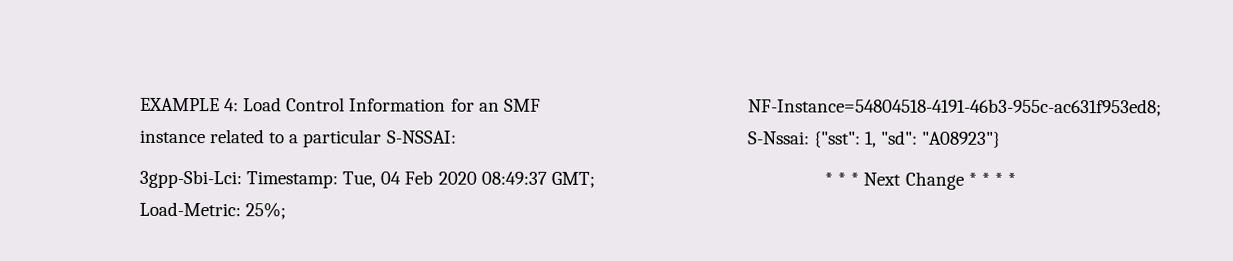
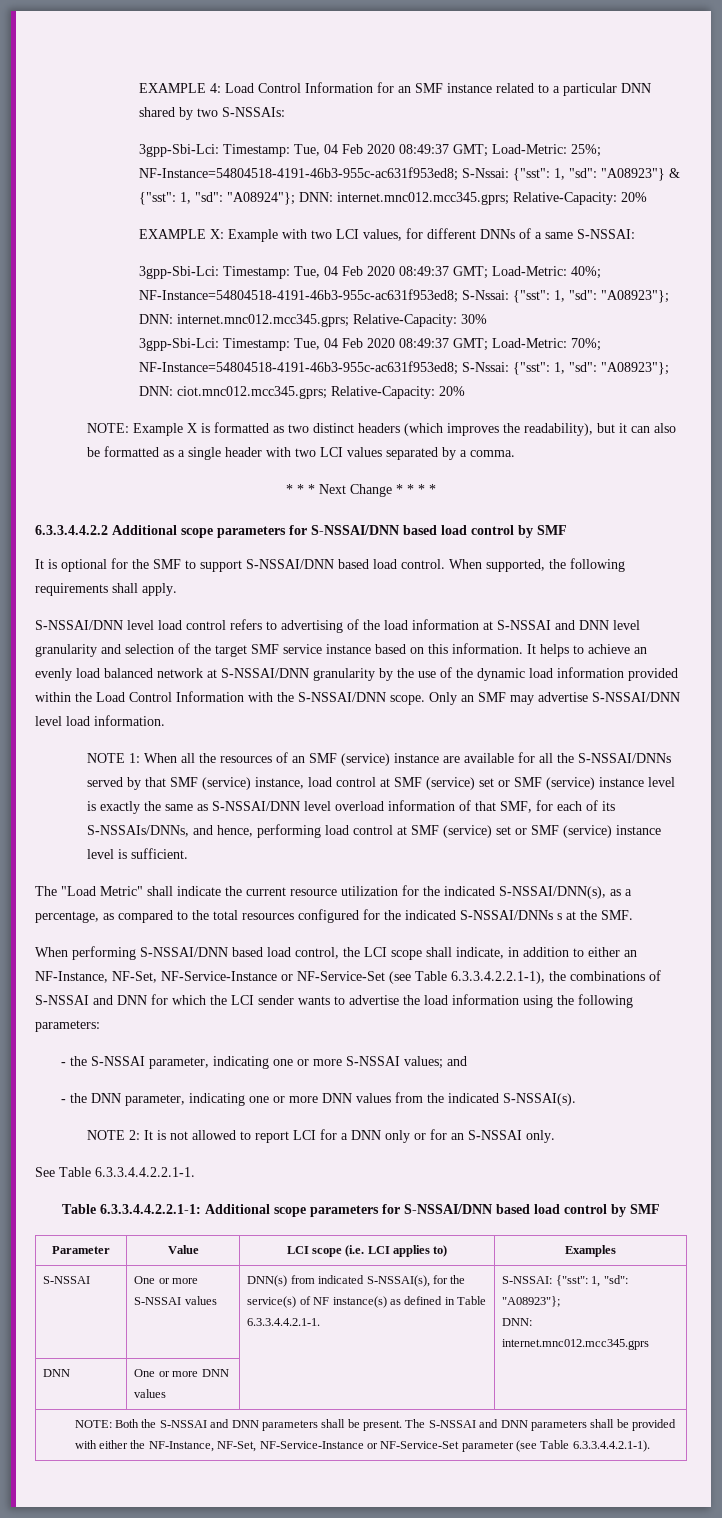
[385,130,456,144] S-NSSAI: -> [621,83,652,93] [139,107,286,120] DNN shared by two S-NSSAIs:
(1001, 139) none -> [669,168,681,178] [139,192,648,205] [139,228,636,242] [139,266,602,279] [139,289,670,303] [139,314,488,327] [139,338,602,351] [139,361,670,375] [139,386,466,399] [87,422,677,436] [87,446,516,460] & {"sst": 1, "sd": "A08924"}; DNN: internet.mnc012.mcc345.gprs; Relative-Capacity: 20% // EXAMPLE X: Example with two LCI values, for different DNNs of a same S-NSSAI: // 3gpp-Sbi-Lci: Timestamp: Tue, 04 Feb 2020 08:49:37 GMT; Load-Metric: 40%; NF-Instance=54804518-4191-46b3-955c-ac631f953ed8; S-Nssai: {"sst": 1, "sd": "A08923"}; DNN: internet.mnc012.mcc345.gprs; Relative-Capacity: 30% // 3gpp-Sbi-Lci: Timestamp: Tue, 04 Feb 2020 08:49:37 GMT; Load-Metric: 70%; NF-Instance=54804518-4191-46b3-955c-ac631f953ed8; S-Nssai: {"sst": 1, "sd": "A08923"}; DNN: ciot.mnc012.mcc345.gprs; Relative-Capacity: 20% // NOTE: Example X is formatted as two distinct headers (which improves the readability), but it can also be formatted as a single header with two LCI values separated by a comma.
(1017, 179) none -> [35,525,567,538] [35,558,625,572] [35,583,177,596] [35,619,640,633] [35,643,647,657] [35,667,678,681] [35,691,680,705] [35,715,165,726] [87,752,672,766] [87,777,676,790] [87,800,616,814] [87,824,662,838] [87,848,189,859] [35,885,632,899] [35,909,633,923] [35,946,637,960] [35,970,661,984] [35,994,633,1008] [35,1020,100,1032] [61,1056,468,1069] [61,1092,577,1106] [87,1129,556,1143] [35,1167,195,1177] [62,1204,660,1217] [52,1246,110,1254] [167,1245,199,1254] [286,1245,448,1257] [565,1245,616,1257] [43,1276,91,1284] [134,1276,199,1284] [134,1296,217,1305] [247,1275,466,1287] [247,1296,487,1308] [247,1318,321,1326] [502,1275,628,1287] [502,1296,561,1307] [502,1318,533,1326] [502,1339,650,1350] [43,1369,71,1377] [134,1369,229,1377] [134,1389,167,1398] [74,1419,677,1431] [74,1440,650,1452] // 6.3.3.4.4.2.2 Additional scope parameters for S-NSSAI/DNN based load control by SMF // It is optional for the SMF to support S-NSSAI/DNN based load control. When supported, the following requirements shall apply. // S-NSSAI/DNN level load control refers to advertising of the load information at S-NSSAI and DNN level granularity and selection of the target SMF service instance based on this information. It helps to achieve an evenly load balanced network at S-NSSAI/DNN granularity by the use of the dynamic load information provided within the Load Control Information with the S-NSSAI/DNN scope. Only an SMF may advertise S-NSSAI/DNN level load information. // NOTE 1: When all the resources of an SMF (service) instance are available for all the S-NSSAI/DNNs served by that SMF (service) instance, load control at SMF (service) set or SMF (service) instance level is exactly the same as S-NSSAI/DNN level overload information of that SMF, for each of its S-NSSAIs/DNNs, and hence, performing load control at SMF (service) set or SMF (service) instance level is sufficient. // The "Load Metric" shall indicate the current resource utilization for the indicated S-NSSAI/DNN(s), as a percentage, as compared to the total resources configured for the indicated S-NSSAI/DNNs s at the SMF. // When performing S-NSSAI/DNN based load control, the LCI scope shall indicate, in addition to either an NF-Instance, NF-Set, NF-Service-Instance or NF-Service-Set (see Table 6.3.3.4.2.2.1-1), the combinations of S-NSSAI and DNN for which the LCI sender wants to advertise the load information using the following parameters: // - the S-NSSAI parameter, indicating one or more S-NSSAI values; and // - the DNN parameter, indicating one or more DNN values from the indicated S-NSSAI(s). // NOTE 2: It is not allowed to report LCI for a DNN only or for an S-NSSAI only. // See Table 6.3.3.4.4.2.2.1-1. // Table 6.3.3.4.4.2.2.1-1: Additional scope parameters for S-NSSAI/DNN based load control by SMF // Parameter | Value | LCI scope (i.e. LCI applies to) | Examples // S-NSSAI | One or more S-NSSAI values | DNN(s) from indicated S-NSSAI(s), for the service(s) of NF instance(s) as defined in Table 6.3.3.4.4.2.1-1. | S-NSSAI: {"sst": 1, "sd": "A08923"}; // DNN: internet.mnc012.mcc345.gprs // DNN | One or more DNN values | | // NOTE: Both the S-NSSAI and DNN parameters shall be present. The S-NSSAI and DNN parameters shall be provided with either the NF-Instance, NF-Set, NF-Service-Instance or NF-Service-Set parameter (see Table 6.3.3.4.4.2.1-1).

